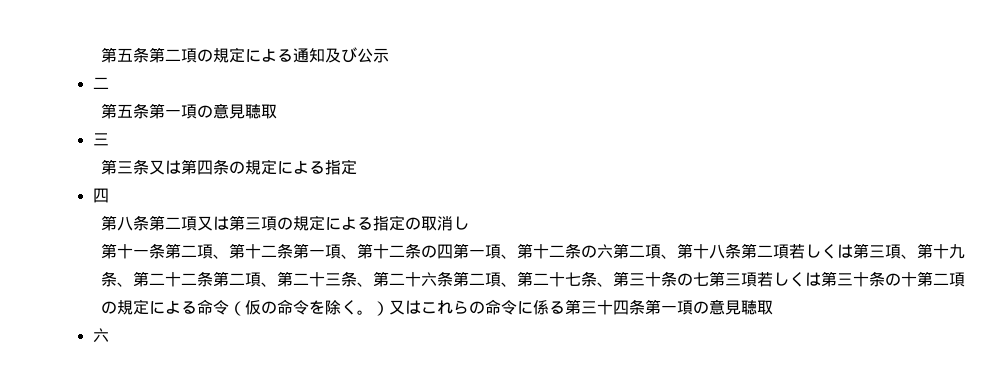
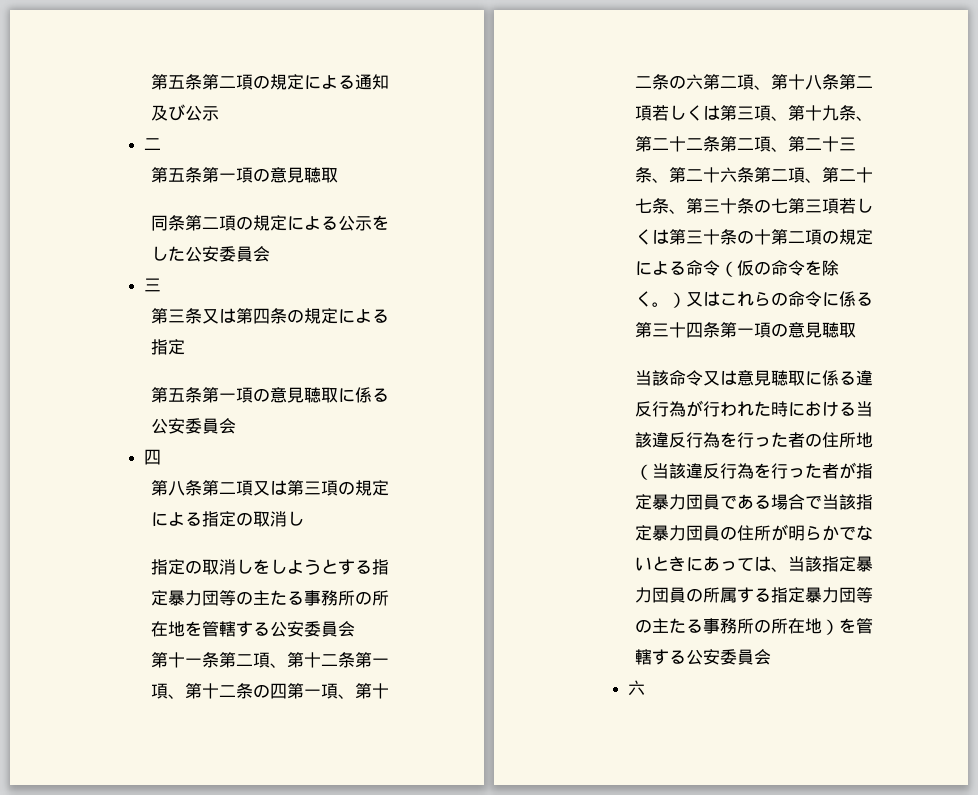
(278, 111) none -> [150,215,389,231] [150,246,270,262] // 同条第二項の規定による公示をした公安委員会
(358, 167) none -> [150,387,389,403] [150,418,236,434] // 第五条第一項の意見聴取に係る公安委員会
(470, 223) none -> [150,559,389,575] [150,590,389,606] [150,621,355,637] // 指定の取消しをしようとする指定暴力団等の主たる事務所の所在地を管轄する公安委員会
(774, 307) none -> [634,370,873,386] [634,400,873,417] [634,432,873,448] [634,462,873,480] [634,494,873,510] [634,524,873,541] [634,556,873,572] [634,587,873,603] [634,618,873,635] [634,649,771,665] // 当該命令又は意見聴取に係る違反行為が行われた時における当該違反行為を行った者の住所地（当該違反行為を行った者が指定暴力団員である場合で当該指定暴力団員の住所が明らかでないときにあっては、当該指定暴力団員の所属する指定暴力団等の主たる事務所の所在地）を管轄する公安委員会

